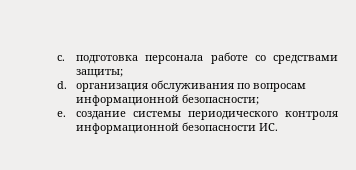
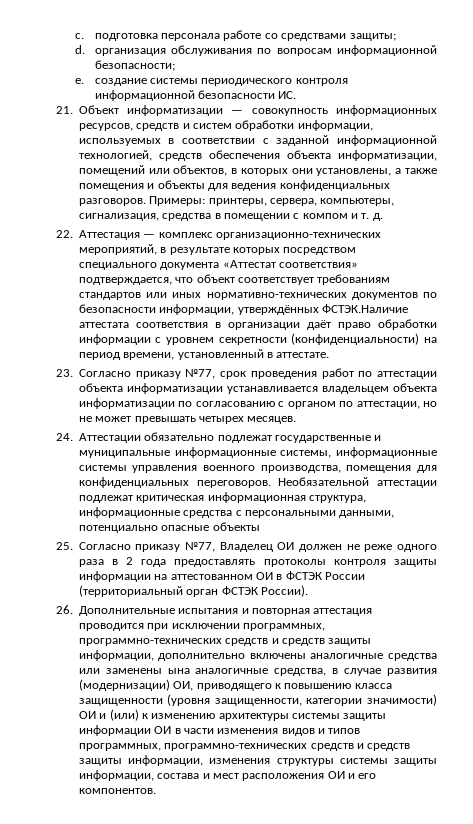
(279, 127) none -> [55,105,438,116] [78,120,373,131] [78,135,437,146] [78,150,438,161] [78,165,437,176] [78,180,390,191] [78,196,395,206] [78,213,383,221] [55,230,381,240] [78,244,357,255] [78,260,358,270] [78,274,391,285] [78,292,437,300] [78,304,408,315] [78,319,437,330] [78,333,437,345] [78,349,330,360] [55,368,437,379] [78,383,438,394] [78,398,437,409] [78,416,297,424] [55,432,382,443] [78,447,437,458] [78,465,437,473] [78,477,437,488] [78,492,366,503] [78,507,395,518] [78,522,260,533] [55,542,437,552] [78,557,438,567] [78,571,366,582] [78,585,308,597] [55,605,373,616] [78,623,325,631] [78,638,372,646] [78,650,438,661] [78,668,438,676] [78,679,392,691] [78,694,438,706] [78,709,387,721] [78,725,361,736] [78,743,411,751] [78,755,437,766] [78,770,377,781] [78,788,156,794] // 21. Объект информатизации — совокупность информационных ресурсов, средств и систем обработки информации, используемых в соответствии с заданной информационной технологией, средств обеспечения объекта информатизации, помещений или объектов, в которых они установлены, а также помещения и объекты для ведения конфиденциальных разговоров. Примеры: принтеры, сервера, компьютеры, сигнализация, средства в помещении с компом и т. д. // 22. Аттестация — комплекс организационно-технических мероприятий, в результате которых посредством специального документа «Аттестат соответствия» подтверждается, что объект соответствует требованиям стандартов или иных нормативно-технических документов по безопасности информации, утверждённых ФСТЭК.Наличие аттестата соответствия в организации даёт право обработки информации с уровнем секретности (конфиденциальности) на период времени, установленный в аттестате. // 23. Согласно приказу №77, срок проведения работ по аттестации объекта информатизации устанавливается владельцем объекта информатизации по согласованию с органом по аттестации, но не может превышать четырех месяцев. // 24. Аттестации обязательно подлежат государственные и муниципальные информационные системы, информационные системы управления военного производства, помещения для конфиденциальных переговоров. Необязательной аттестации подлежат критическая информационная структура, информационные средства с персональными данными, потенциально опасные объекты // 25. Согласно приказу №77, Владелец ОИ должен не реже одного раза в 2 года предоставлять протоколы контроля защиты информации на аттестованном ОИ в ФСТЭК России (территориальный орган ФСТЭК России). // 26. Дополнительные испытания и повторная аттестация проводится при исключении программных, программно-технических средств и средств защиты информации, дополнительно включены аналогичные средства или заменены ына аналогичные средства, в случае развития (модернизации) ОИ, приводящего к повышению класса защищенности (уровня защищенности, категории значимости) ОИ и (или) к изменению архитектуры системы защиты информации ОИ в части изменения видов и типов программных, программно-технических средств и средств защиты информации, изменения структуры системы защиты информации, состава и мест расположения ОИ и его компонентов.

